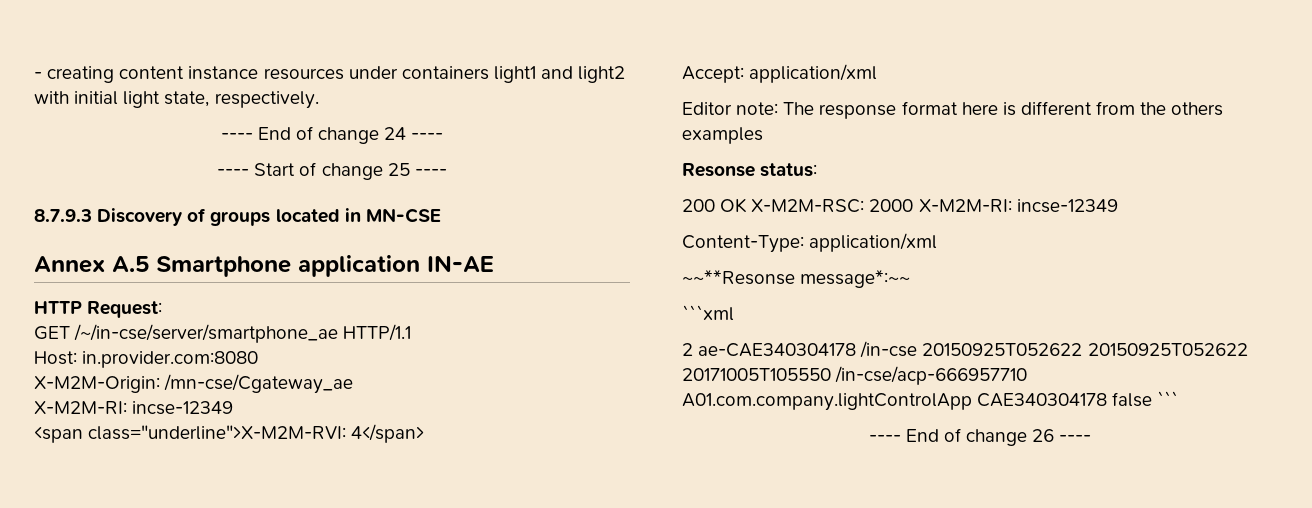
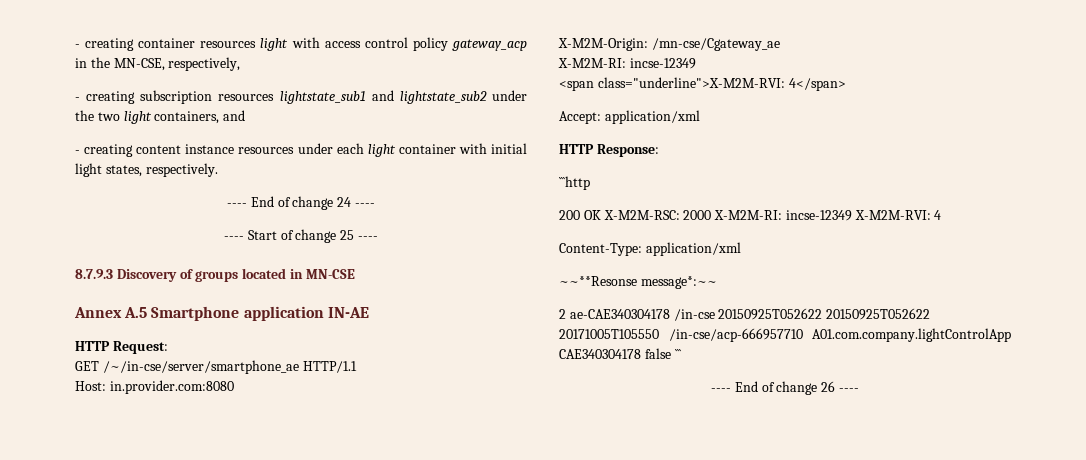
[34,66,626,83] - creating content instance resources under containers light1 and light2 -> [75,37,527,51] [75,57,241,71] [75,90,527,104] [75,110,246,124] [75,143,456,157] - creating container resources light with access control policy gateway_acp in the MN-CSE, respectively, // - creating subscription resources lightstate_sub1 and lightstate_sub2 under the two light containers, and // - creating content instance resources under each light container
[164,91,210,107] state, -> [105,165,142,177] states,
[682,101,1224,119] [682,127,763,144] [682,163,818,177] Editor note: The response format here is different from the others examples // Resonse status: -> [559,144,659,157] [559,176,590,190] HTTP Response: // ```http
(1118, 206) none -> [854,210,942,220] X-M2M-RVI: 4
[682,305,734,321] // ```xml -> (717, 282) none

